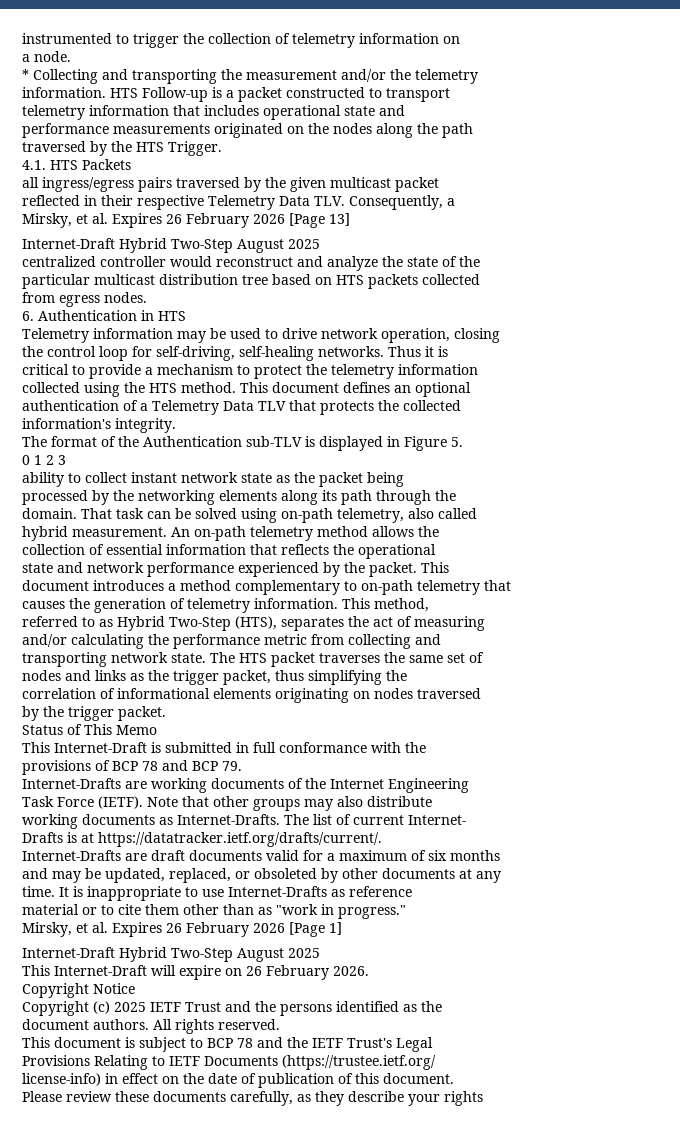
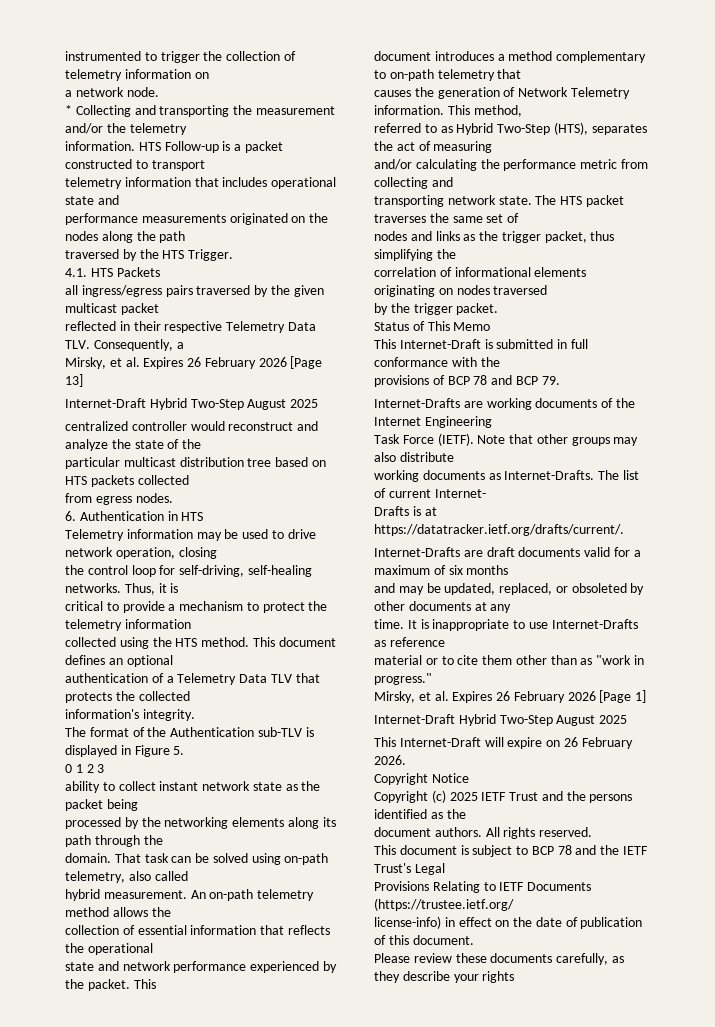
(30, 58) none -> [75,87,124,97] network
[388,346,421,357] Thus -> [124,583,155,595] Thus,
[187,598,250,613] telemetry -> [518,87,630,99] Network Telemetry

